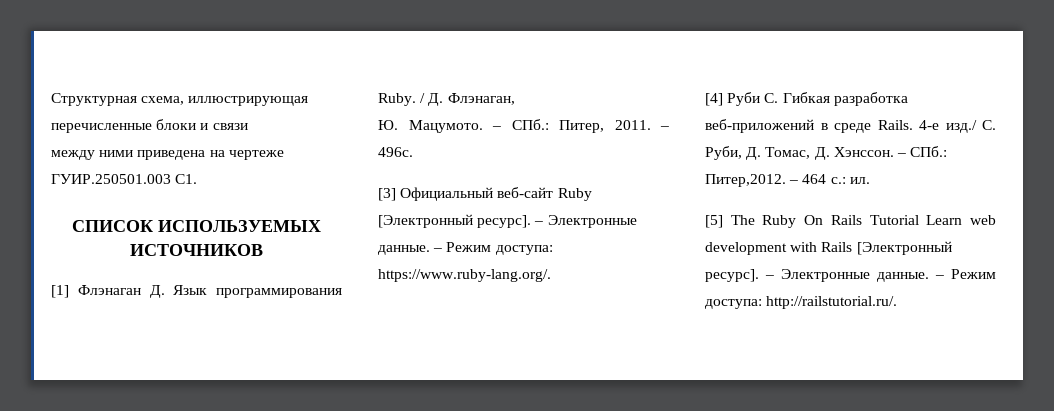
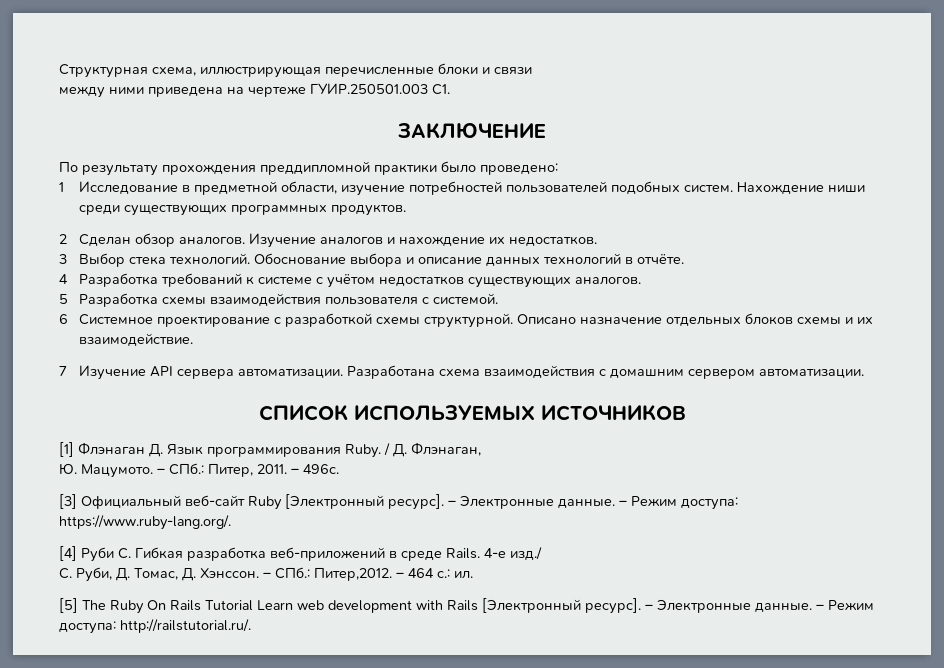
(198, 179) none -> [397,122,546,139] [59,161,558,176] [59,181,865,196] [78,204,406,216] [59,233,597,248] [59,253,684,267] [59,273,641,288] [59,293,498,307] [59,313,873,328] [78,333,193,346] [59,365,864,380] // ЗАКЛЮЧЕНИЕ // По результату прохождения преддипломной практики было проведено: // 1 Исследование в предметной области, изучение потребностей пользователей подобных систем. Нахождение ниши среди существующих программных продуктов. // 2 Сделан обзор аналогов. Изучение аналогов и нахождение их недостатков. // 3 Выбор стека технологий. Обоснование выбора и описание данных технологий в отчёте. // 4 Разработка требований к системе с учётом недостатков существующих аналогов. // 5 Разработка схемы взаимодействия пользователя с системой. // 6 Системное проектирование с разработкой схемы структурной. Описано назначение отдельных блоков схемы и их взаимодействие. // 7 Изучение API сервера автоматизации. Разработана схема взаимодействия с домашним сервером автоматизации.
(977, 126) none -> (542, 553) //

